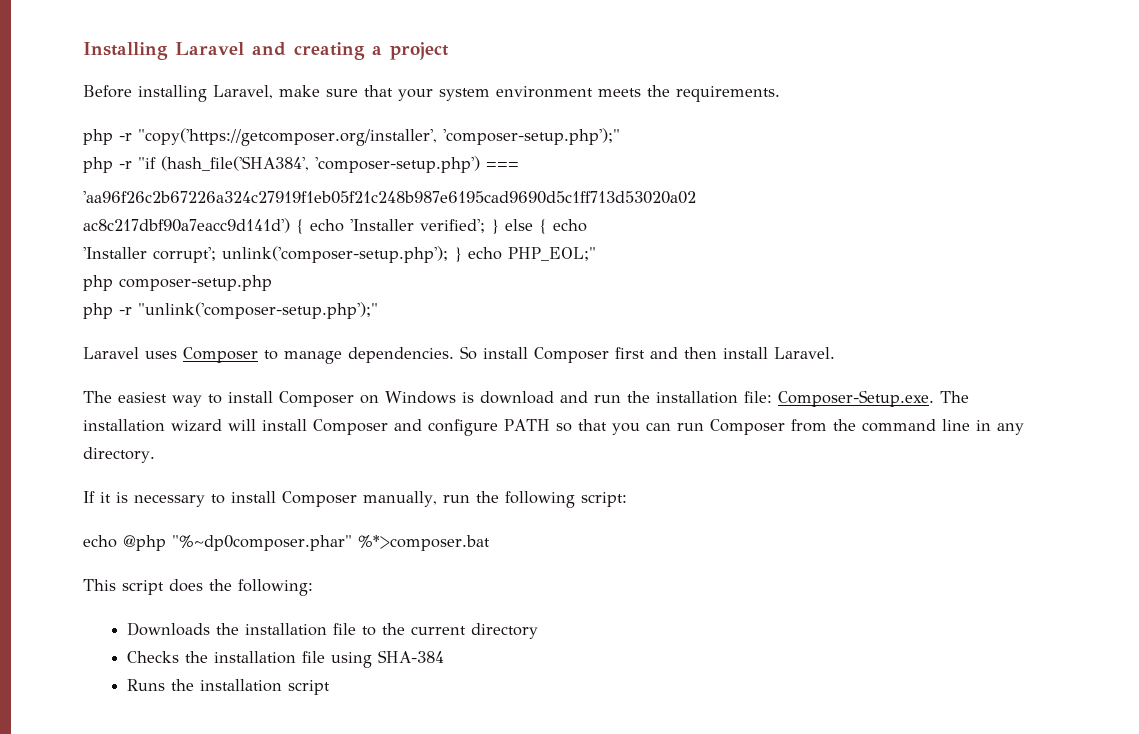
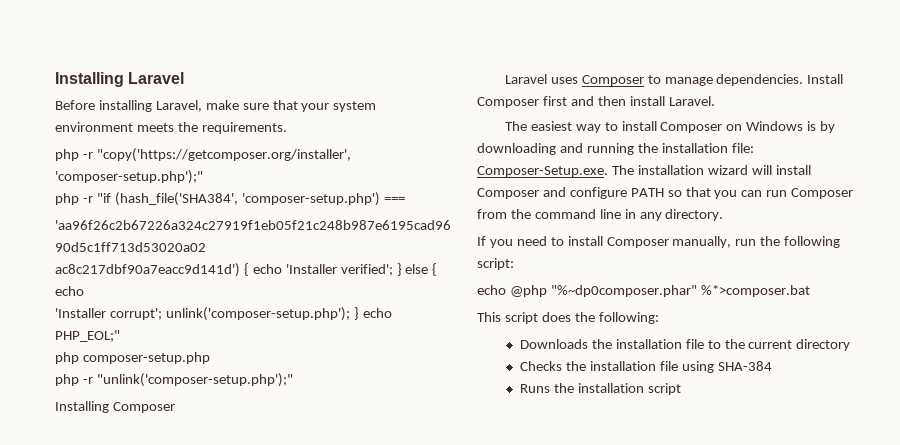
[252,42,449,60] and creating a project -> (185, 78) none
(378, 310) none -> [55,401,175,413] // Installing Composer
[460,346,528,360] So install -> [807,74,844,84] Install
[480,391,621,404] download and run -> [820,121,836,133] [477,143,634,155] by downloading and running
[100,492,205,507] it is necessary -> [489,236,547,248] you need

